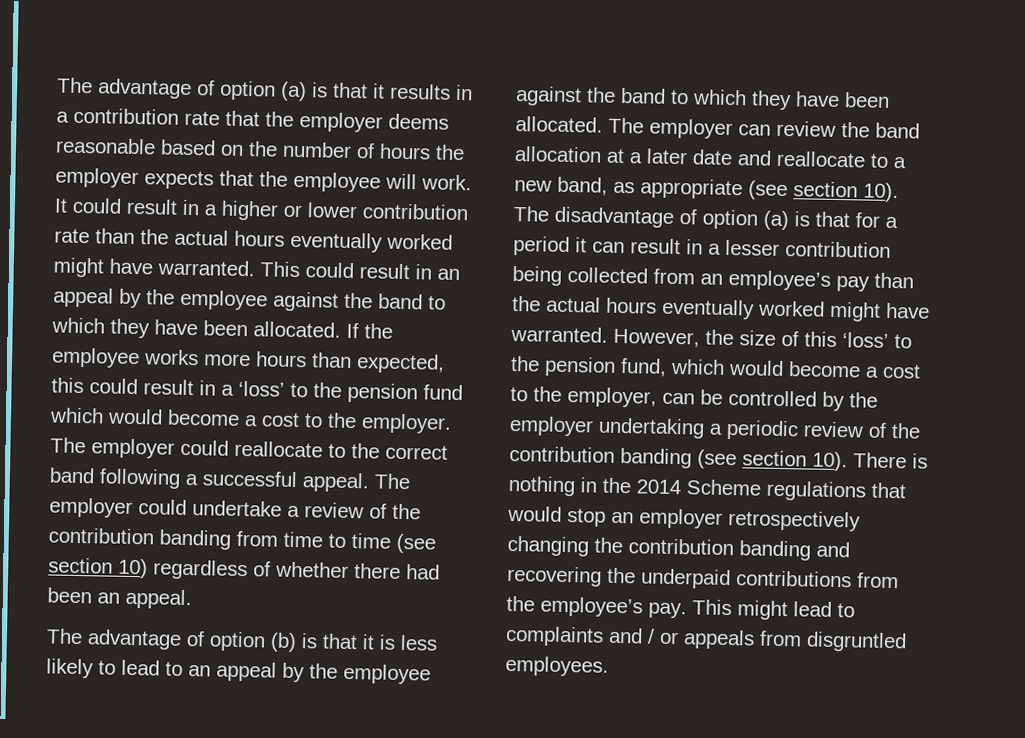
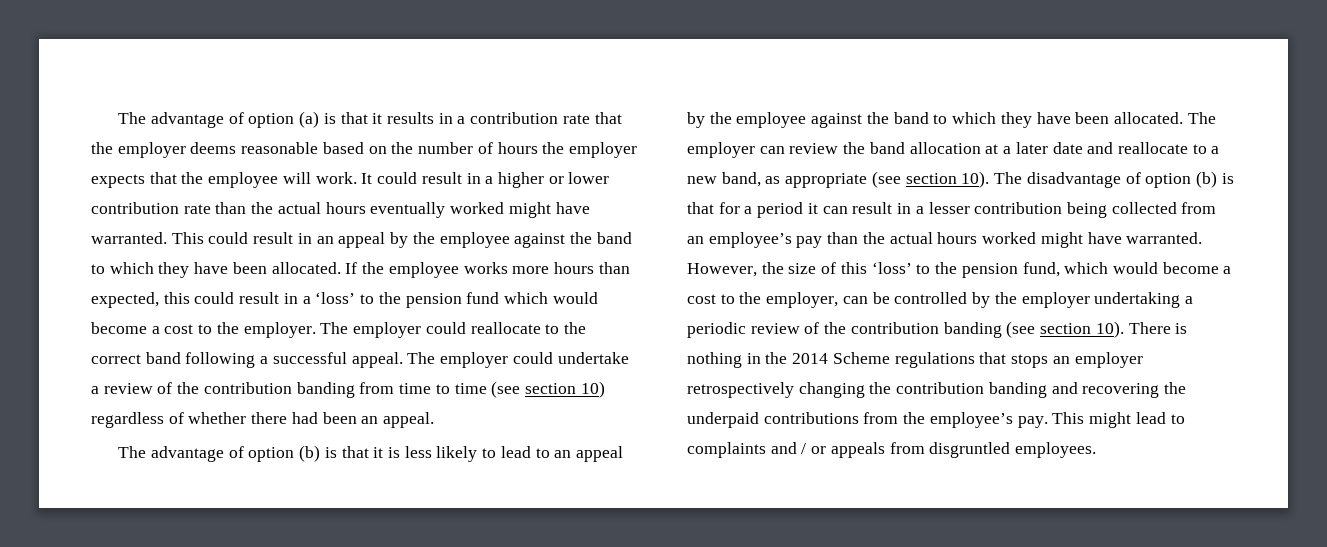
[763,210,789,231] (a) -> [1195,171,1217,188] (b)
[661,298,755,320] eventually -> (978, 238) none
[507,505,606,527] would stop -> [1011,354,1049,368] stops

